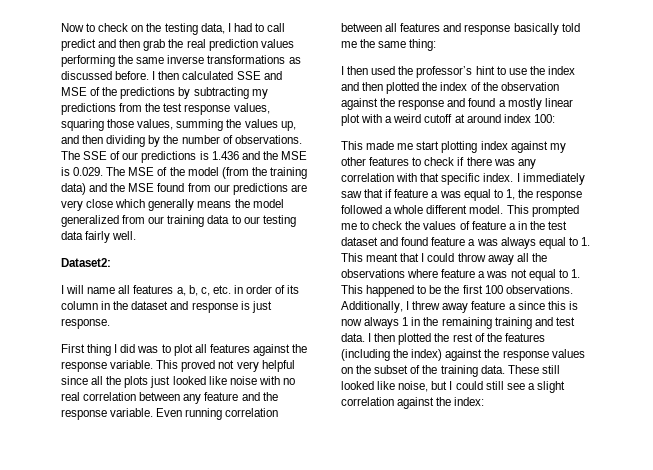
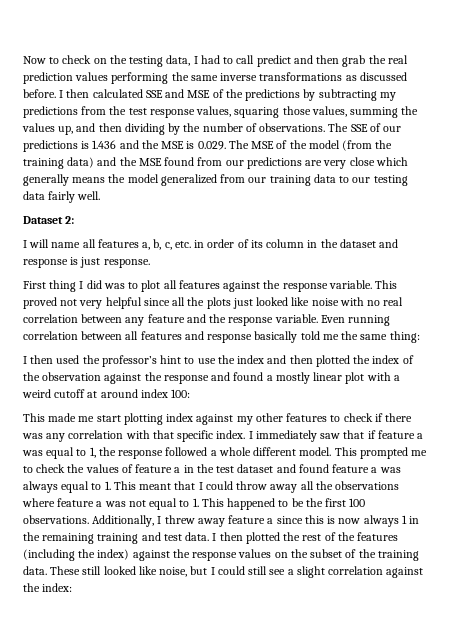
[61,258,111,267] Dataset2: -> [23,216,75,224] Dataset 2:

